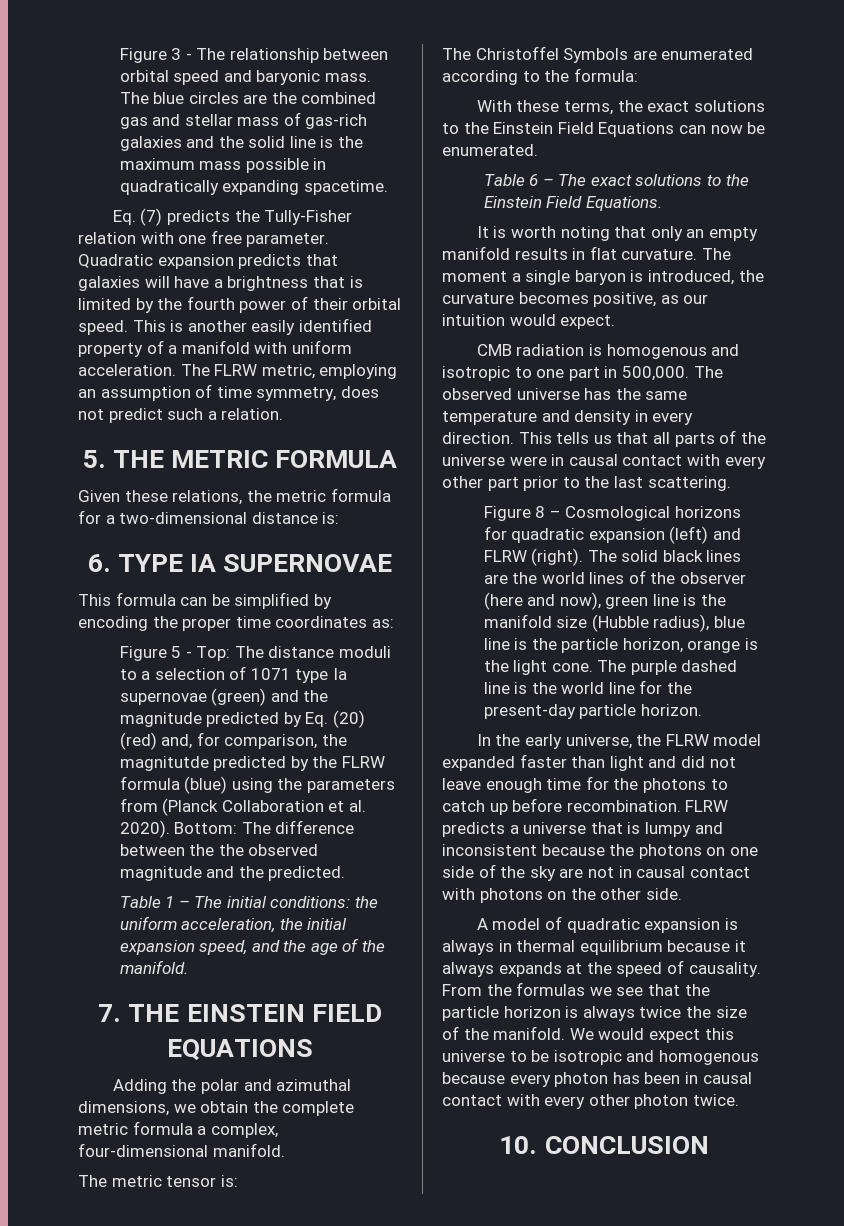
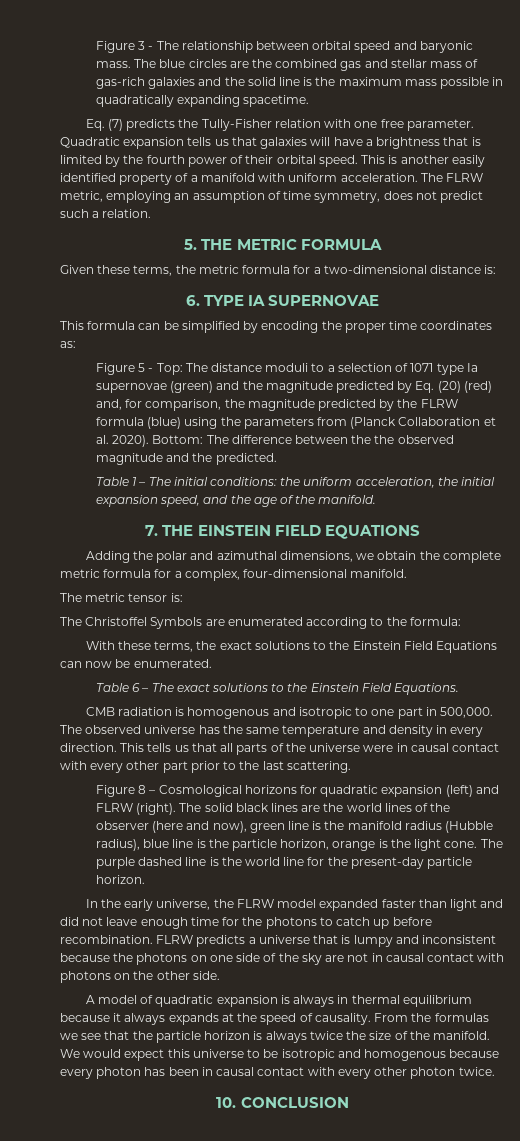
[238,254,302,269] predicts -> [187,137,229,146] tells us
[172,490,243,505] relations, -> [133,265,173,276] terms,
[119,756,209,771] magnitutde -> [247,399,315,411] magnitude
(193, 1128) none -> [154,569,172,578] for
[476,226,758,241] [442,246,731,260] [442,270,764,285] [442,292,709,307] [442,314,616,329] // It is worth noting that only an empty manifold results in flat curvature. The moment a single baryon is introduced, the curvature becomes positive, as our intuition would expect. -> (460, 689) none
[556,616,588,628] size -> [404,821,442,830] radius

